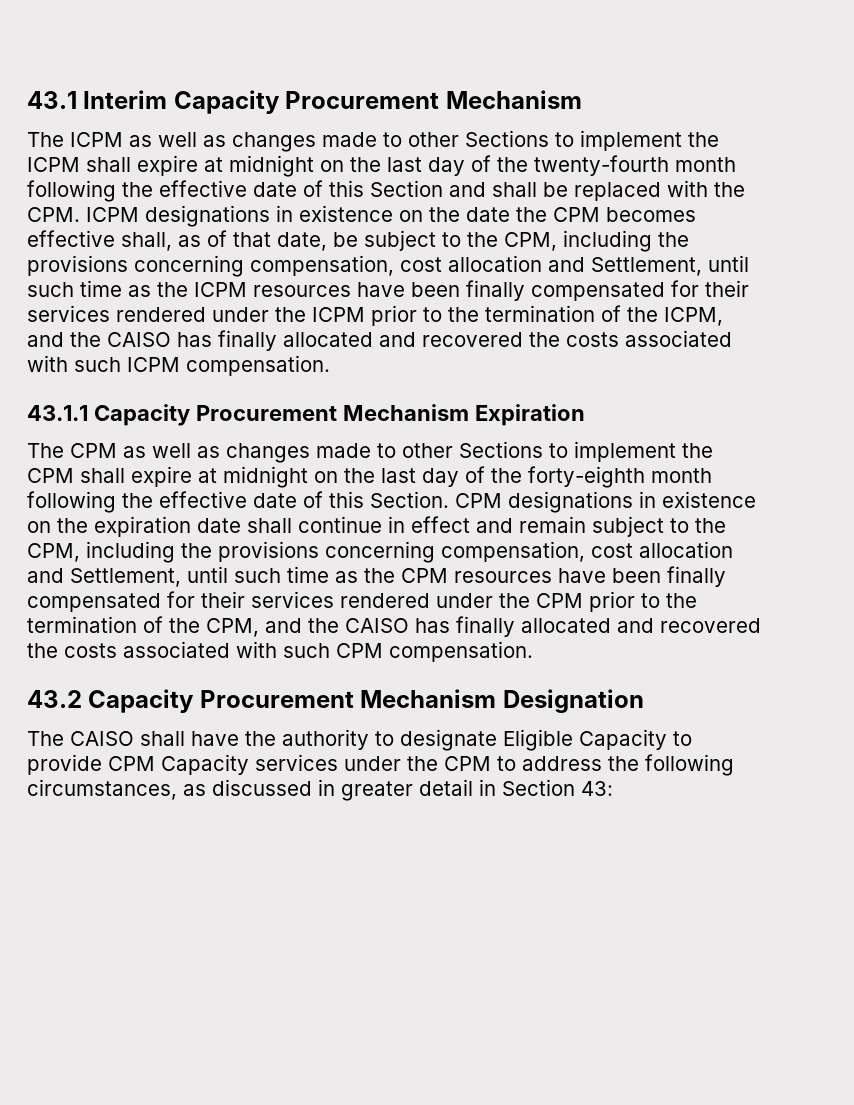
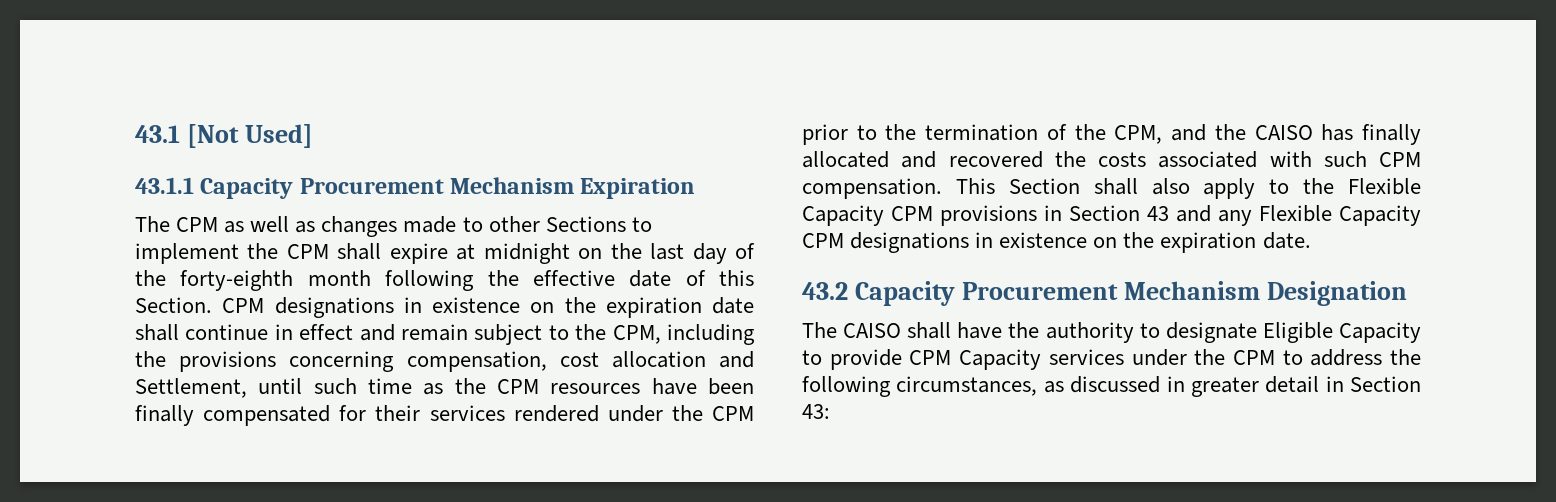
[83,90,582,114] [27,130,719,152] [27,155,736,177] [27,180,745,202] [27,205,696,227] [27,230,689,252] [27,255,749,277] [27,280,749,301] [27,305,723,326] [27,330,732,351] [27,355,330,376] Interim Capacity Procurement Mechanism // The ICPM as well as changes made to other Sections to implement the ICPM shall expire at midnight on the last day of the twenty-fourth month following the effective date of this Section and shall be replaced with the CPM. ICPM designations in existence on the date the CPM becomes effective shall, as of that date, be subject to the CPM, including the provisions concerning compensation, cost allocation and Settlement, until such time as the ICPM resources have been finally compensated for their services rendered under the ICPM prior to the termination of the ICPM, and the CAISO has finally allocated and recovered the costs associated with such ICPM compensation. -> [186,124,313,148] [Not Used]
(533, 651) none -> [955,178,1421,199] [802,205,1421,226] [802,232,1311,253] This Section shall also apply to the Flexible Capacity CPM provisions in Section 43 and any Flexible Capacity CPM designations in existence on the expiration date.

